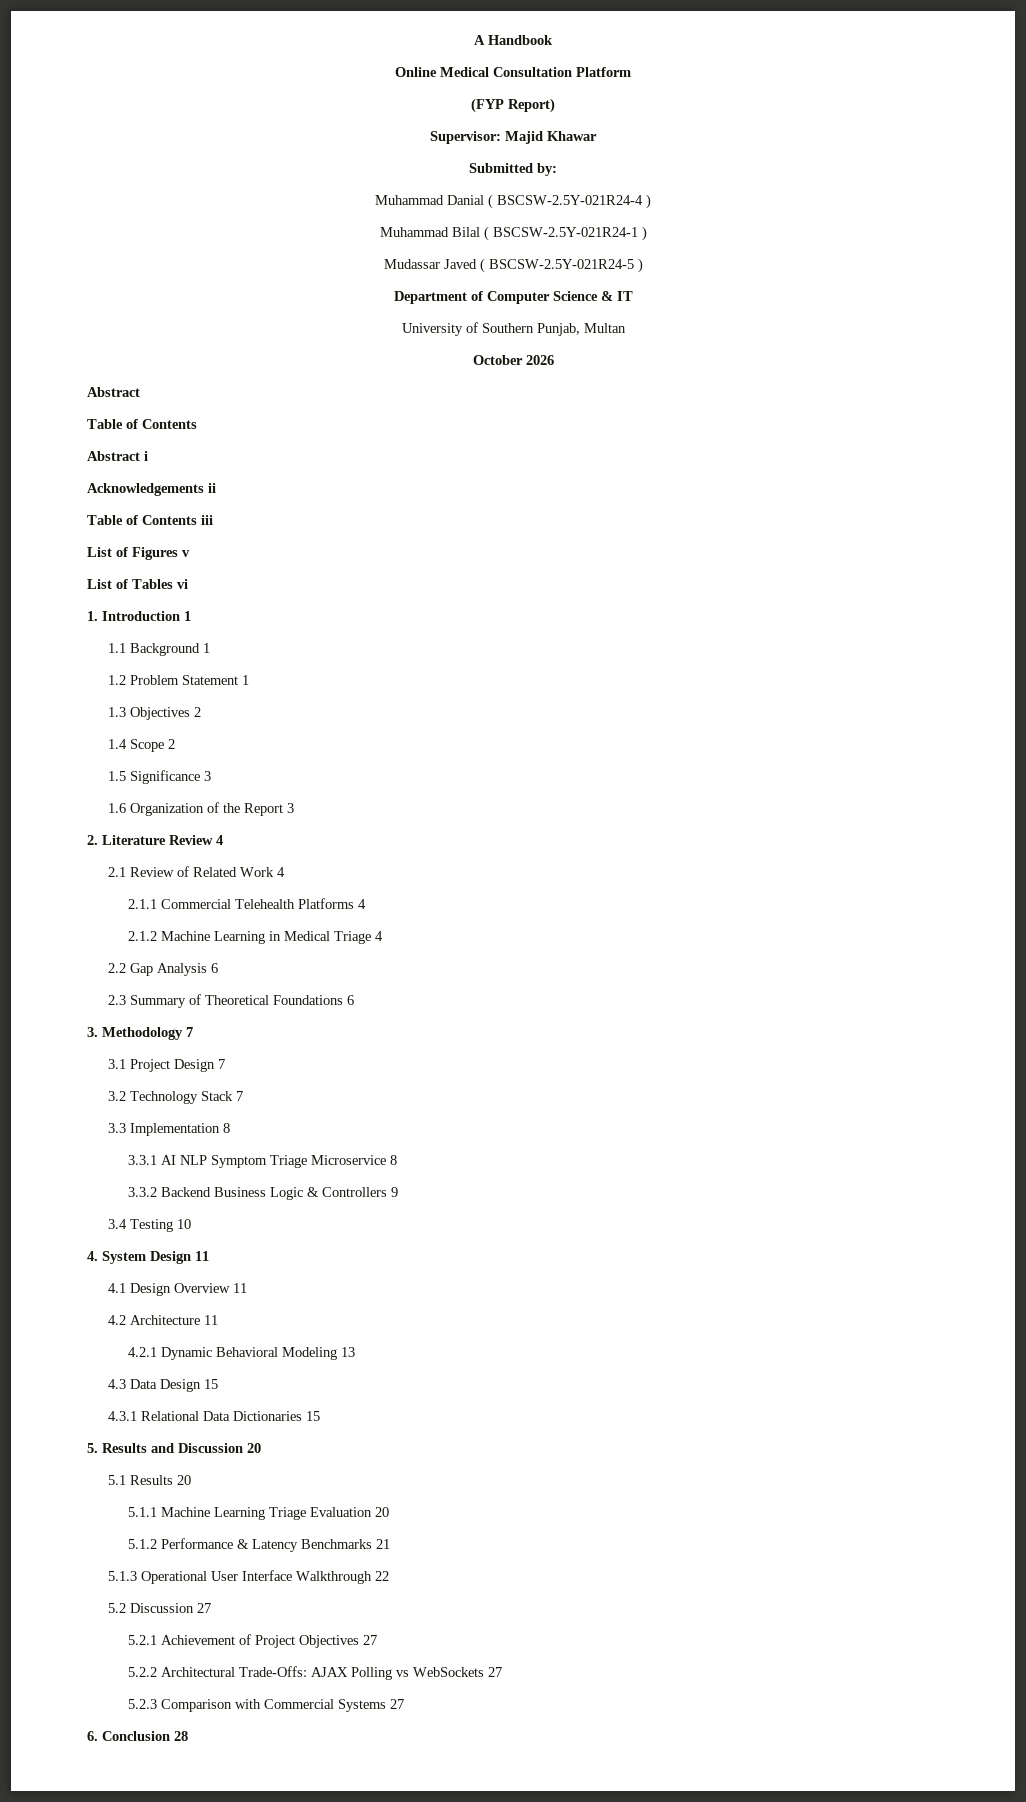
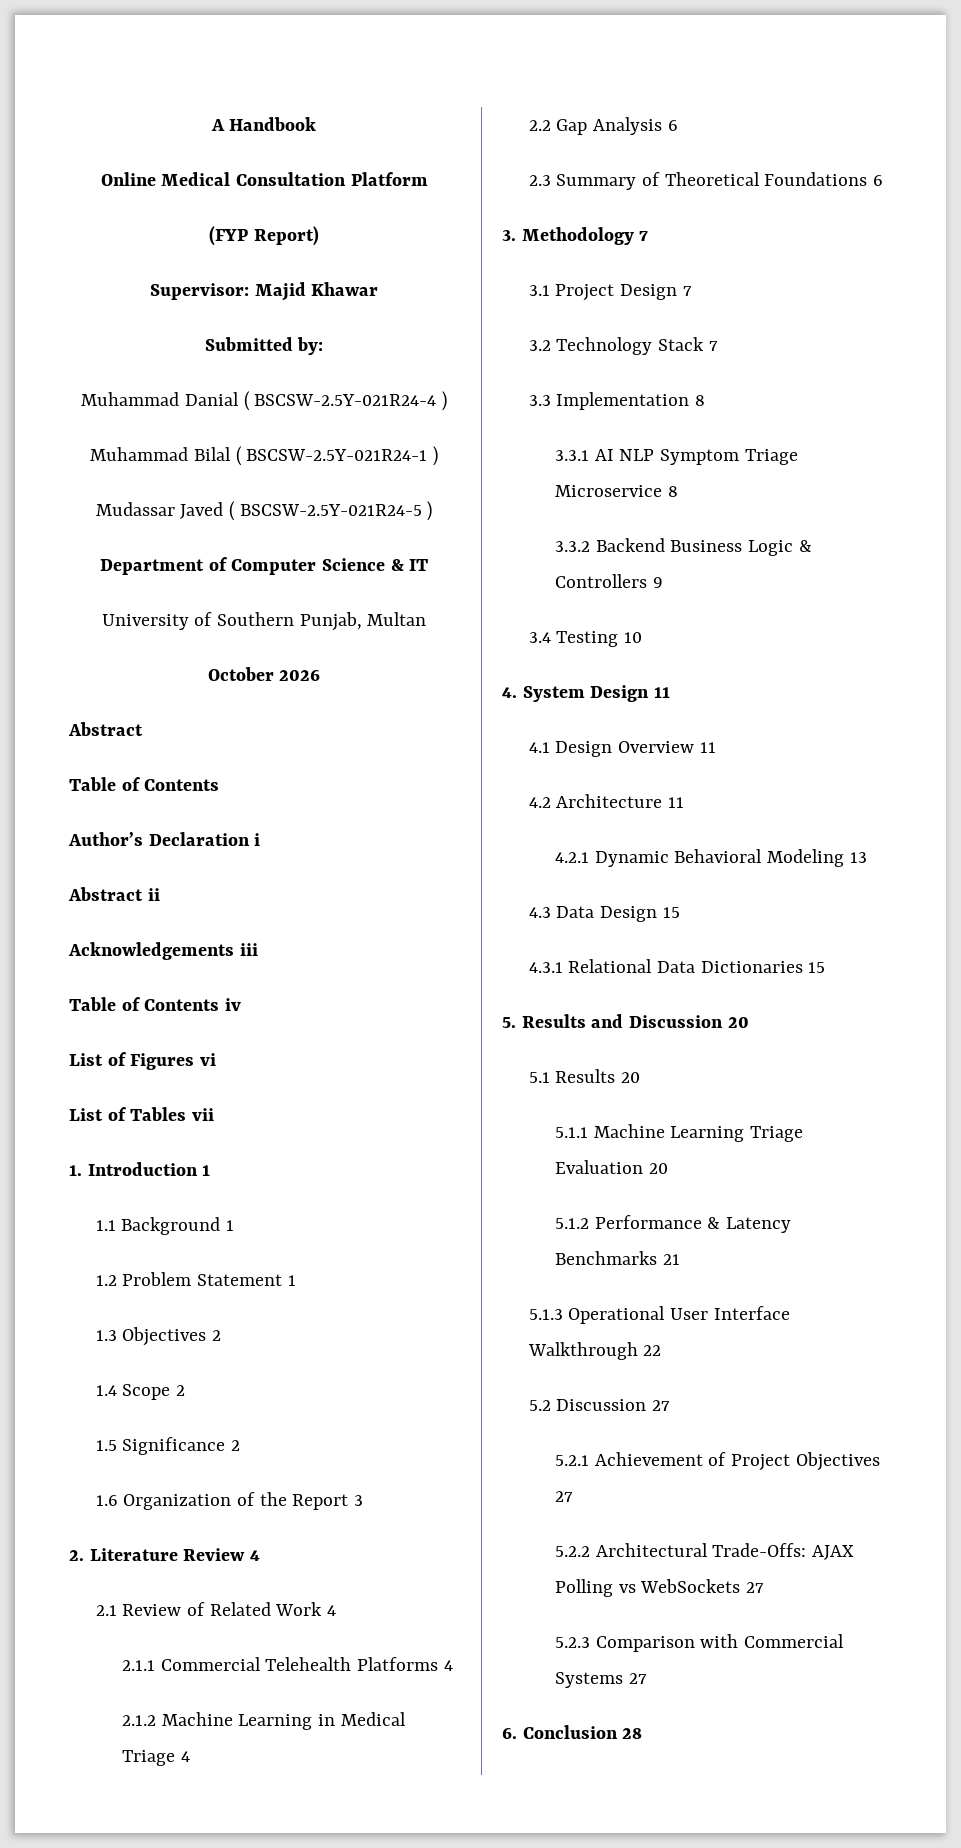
[87,451,140,461] Abstract -> [68,832,250,846] Author’s Declaration
(148, 456) none -> [68,887,160,901] // Abstract ii
[208,483,216,493] [87,515,213,525] ii // Table of Contents iii -> [239,943,258,956] [69,997,242,1011] iii // Table of Contents iv
[182,550,190,557] v -> [200,1053,217,1066] vi
[177,579,188,589] vi -> [192,1108,215,1121] vii
[203,771,211,781] 3 -> [230,1440,240,1451] 2

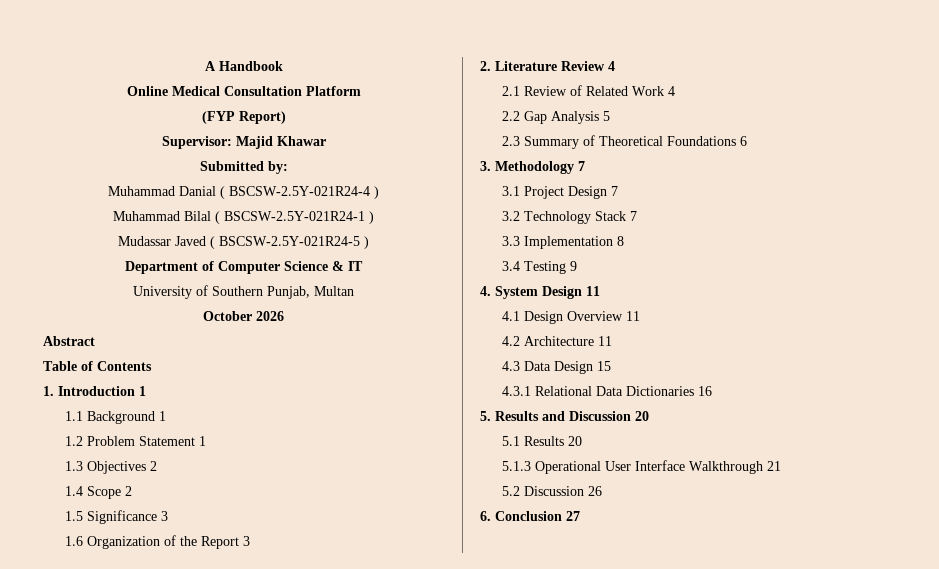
[68,832,261,846] [68,887,160,901] [68,942,258,960] [69,997,242,1011] [69,1052,217,1070] [69,1107,215,1121] // Author’s Declaration i // Abstract ii // Acknowledgements iii // Table of Contents iv // List of Figures vi // List of Tables vii -> (152, 366) none
[230,1440,240,1451] 2 -> [161,511,169,521] 3
[122,1657,453,1671] [122,1712,406,1730] [122,1750,190,1766] // 2.1.1 Commercial Telehealth Platforms 4 // 2.1.2 Machine Learning in Medical Triage 4 -> (676, 91) none
[667,120,678,131] 6 -> [603,111,611,121] 5
[555,449,798,465] [555,485,678,497] [555,538,812,556] [555,574,663,588] // 3.3.1 AI NLP Symptom Triage Microservice 8 // 3.3.2 Backend Business Logic & Controllers 9 -> (625, 241) none
[623,632,642,643] 10 -> [570,261,578,271] 9
[555,849,867,867] // 4.2.1 Dynamic Behavioral Modeling 13 -> (613, 341) none
[808,962,826,973] 15 -> [698,386,713,396] 16
[555,1124,804,1142] [555,1160,668,1174] [555,1215,792,1233] [555,1251,680,1265] // 5.1.1 Machine Learning Triage Evaluation 20 // 5.1.2 Performance & Latency Benchmarks 21 -> (583, 441) none
[643,1345,662,1356] 22 -> [767,461,782,471] 21
[651,1400,670,1411] [555,1452,880,1471] [555,1491,574,1502] [555,1543,855,1560] [555,1579,765,1597] [555,1634,845,1652] [555,1672,647,1688] 27 // 5.2.1 Achievement of Project Objectives 27 // 5.2.2 Architectural Trade-Offs: AJAX Polling vs WebSockets 27 // 5.2.3 Comparison with Commercial Systems 27 -> [588,486,603,496] 26
[622,1728,643,1739] 28 -> [566,511,580,521] 27

